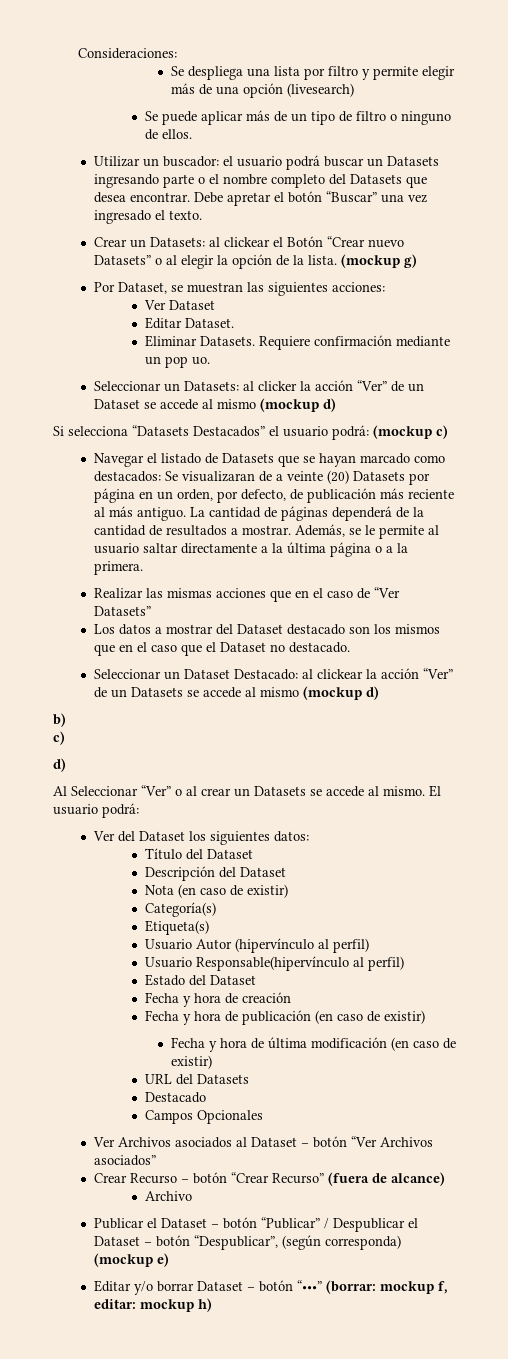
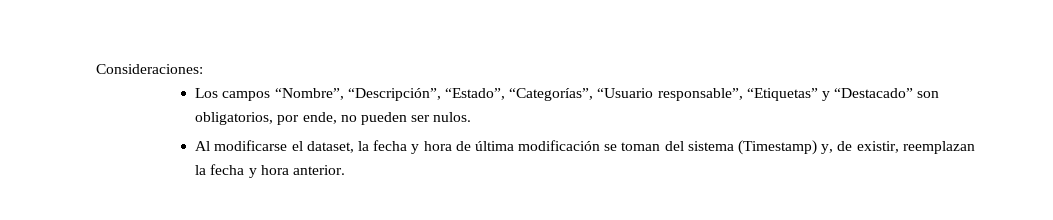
[170,66,455,80] [170,83,354,98] [145,110,452,125] [145,129,193,140] [94,155,440,170] [94,174,428,188] [94,191,428,206] [94,210,203,224] [94,236,405,248] [94,254,418,269] [94,282,386,296] [144,300,216,310] [145,317,235,329] [145,335,451,350] [145,356,211,368] [94,380,425,392] [94,398,337,412] [53,425,448,440] [94,453,446,467] [94,470,431,485] [94,488,455,503] [94,506,425,521] [94,524,440,539] [94,542,409,557] [94,561,144,575] [94,587,401,602] [94,606,152,616] [94,624,441,635] [94,642,351,656] [94,668,454,680] [94,686,380,700] [53,713,66,727] [53,731,65,745] [53,758,66,772] [53,785,441,797] [53,803,139,818] [93,831,310,845] [145,848,254,860] [145,866,287,881] [145,884,289,898] [145,902,217,917] [145,920,210,935] [145,938,370,953] [145,956,405,971] [145,974,257,986] [145,992,292,1007] [145,1010,426,1025] [170,1037,205,1048] Se despliega una lista por filtro y permite elegir más de una opción (livesearch) // Se puede aplicar más de un tipo de filtro o ninguno de ellos. // Utilizar un buscador: el usuario podrá buscar un Datasets ingresando parte o el nombre completo del Datasets que desea encontrar. Debe apretar el botón “Buscar” una vez ingresado el texto. // Crear un Datasets: al clickear el Botón “Crear nuevo Datasets” o al elegir la opción de la lista. (mockup g) // Por Dataset, se muestran las siguientes acciones: // Ver Dataset // Editar Dataset. // Eliminar Datasets. Requiere confirmación mediante un pop uo. // Seleccionar un Datasets: al clicker la acción “Ver” de un Dataset se accede al mismo (mockup d) // Si selecciona “Datasets Destacados” el usuario podrá: (mockup c) // Navegar el listado de Datasets que se hayan marcado como destacados: Se visualizaran de a veinte (20) Datasets por página en un orden, por defecto, de publicación más reciente al más antiguo. La cantidad de páginas dependerá de la cantidad de resultados a mostrar. Además, se le permite al usuario saltar directamente a la última página o a la primera. // Realizar las mismas acciones que en el caso de “Ver Datasets” // Los datos a mostrar del Dataset destacado son los mismos que en el caso que el Dataset no destacado. // Seleccionar un Dataset Destacado: al clickear la acción “Ver” de un Datasets se accede al mismo (mockup d) // b) // c) // d) // Al Seleccionar “Ver” o al crear un Datasets se accede al mismo. El usuario podrá: // Ver del Dataset los siguientes datos: // Título del Dataset // Descripción del Dataset // Nota (en caso de existir) // Categoría(s) // Etiqueta(s) // Usuario Autor (hipervínculo al perfil) // Usuario Responsable(hipervínculo al perfil) // Estado del Dataset // Fecha y hora de creación // Fecha y hora de publicación (en caso de existir) // Fecha -> [195,88,940,101] [195,112,472,125] [195,140,408,153] Los campos “Nombre”, “Descripción”, “Estado”, “Categorías”, “Usuario responsable”, “Etiquetas” y “Destacado” son obligatorios, por ende, no pueden ser nulos. // Al modificarse el dataset, la fecha
[390,1037,456,1051] [170,1055,212,1069] [145,1074,250,1085] [145,1092,207,1103] [145,1110,264,1124] [93,1136,434,1148] [94,1155,157,1166] [94,1172,446,1186] [145,1191,193,1201] [94,1217,419,1232] [94,1235,402,1250] [94,1253,170,1267] [94,1280,449,1295] [94,1298,213,1312] (en caso de existir) // URL del Datasets // Destacado // Campos Opcionales // Ver Archivos asociados al Dataset – botón “Ver Archivos asociados” // Crear Recurso – botón “Crear Recurso” (fuera de alcance) // Archivo // Publicar el Dataset – botón “Publicar” / Despublicar el Dataset – botón “Despublicar”, (según corresponda) (mockup e) // Editar y/o borrar Dataset – botón “•••” (borrar: mockup f, editar: mockup h) -> [604,140,975,155] [195,164,346,178] se toman del sistema (Timestamp) y, de existir, reemplazan la fecha y hora anterior.

